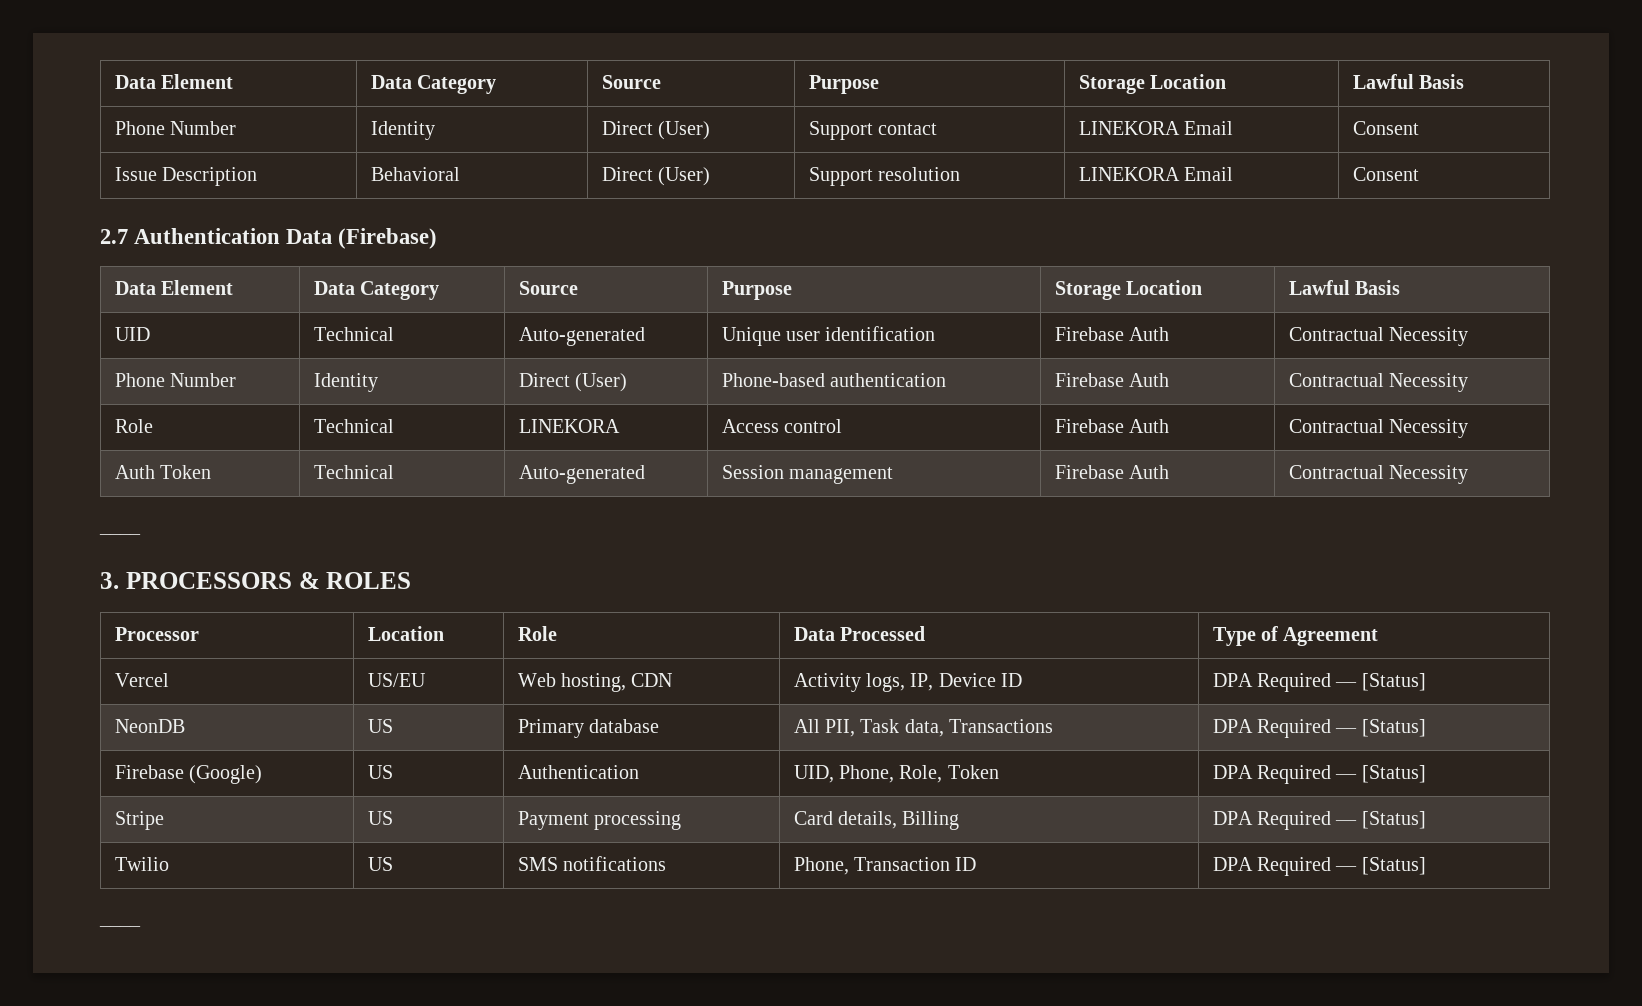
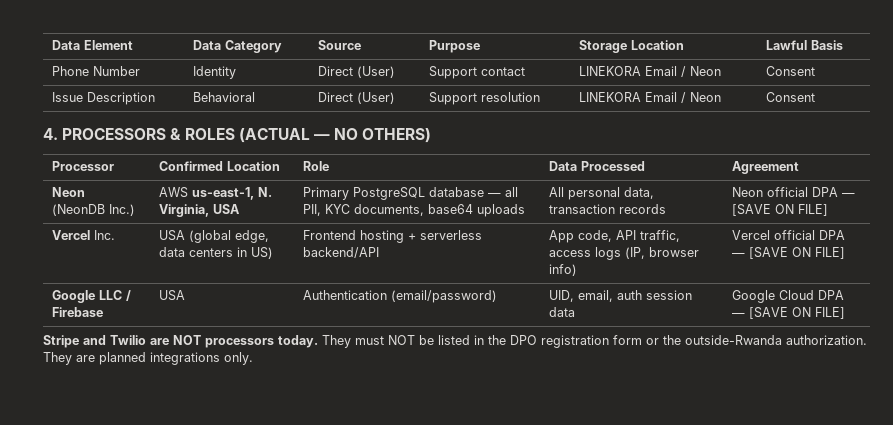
(1234, 128) none -> [681,66,722,77] / Neon
[1352,167,1419,181] [100,228,438,249] [114,280,234,295] [313,281,440,300] [518,281,578,295] [721,281,792,300] [1054,280,1203,300] [1288,280,1401,295] [114,327,150,341] [313,327,394,341] [518,327,645,346] [721,326,936,346] [1054,327,1170,341] [1288,327,1469,346] [114,373,237,387] [313,373,378,392] [518,373,628,392] [721,373,947,387] [1054,373,1170,387] [1288,373,1469,392] [114,419,153,433] [313,419,394,433] [518,419,620,433] [721,419,843,433] [1054,419,1170,433] [1288,419,1469,438] [114,465,212,479] [313,465,394,479] [518,465,645,484] [721,465,894,484] [1054,465,1170,479] [1288,465,1469,484] [99,532,141,535] [100,572,119,589] | Consent // 2.7 Authentication Data (Firebase) // Data Element | Data Category | Source | Purpose | Storage Location | Lawful Basis // UID | Technical | Auto-generated | Unique user identification | Firebase Auth | Contractual Necessity // Phone Number | Identity | Direct (User) | Phone-based authentication | Firebase Auth | Contractual Necessity // Role | Technical | LINEKORA | Access control | Firebase Auth | Contractual Necessity // Auth Token | Technical | Auto-generated | Session management | Firebase Auth | Contractual Necessity // ____ // 3. -> [681,92,722,103] [766,92,816,102] [43,128,58,140] / Neon | Consent // 4.
(412, 580) none -> [238,128,432,143] (ACTUAL — NO OTHERS)
(199, 634) none -> [159,161,224,171] Confirmed
[1212,626,1279,646] Type of -> (646, 166) none
[114,673,169,687] [367,673,426,687] [517,673,673,692] [793,673,1023,692] [1212,673,1426,692] [114,719,185,733] [367,719,393,733] Vercel | US/EU | Web hosting, CDN | Activity logs, IP, Device ID | DPA Required — [Status] // NeonDB | US -> [52,187,86,197] [52,204,136,216] [159,187,273,200] [159,204,241,217] Neon (NeonDB Inc.) | AWS us-east-1, N. Virginia, USA
(584, 728) none -> [353,187,426,200] PostgreSQL
[793,719,1054,737] [1212,719,1426,738] [114,765,263,784] [367,765,393,779] [517,765,639,779] | All PII, Task data, Transactions | DPA Required — [Status] // Firebase (Google) | US | Authentication -> [488,187,519,197] [303,204,526,217] [549,187,655,200] [549,204,667,214] [732,187,856,197] [732,204,829,216] [52,230,116,240] [159,230,270,243] [159,247,274,259] [303,230,483,243] [303,247,380,258] [549,230,681,243] [549,247,700,260] [549,264,578,276] [732,230,846,240] [732,247,846,259] [52,290,132,303] [52,307,104,317] [159,290,186,301] [303,290,498,303] — all PII, KYC documents, base64 uploads | All personal data, transaction records | Neon official DPA — [SAVE ON FILE] // Vercel Inc. | USA (global edge, data centers in US) | Frontend hosting + serverless backend/API | App code, API traffic, access logs (IP, browser info) | Vercel official DPA — [SAVE ON FILE] // Google LLC / Firebase | USA | Authentication (email/password)
[839,765,999,783] [1212,765,1426,784] [114,811,164,830] [367,811,393,825] [517,811,682,830] [793,811,960,830] [1212,811,1426,830] [114,857,169,871] [367,857,393,871] [517,856,667,871] [793,857,977,875] [1212,857,1426,876] [99,924,141,927] Phone, Role, Token | DPA Required — [Status] // Stripe | US | Payment processing | Card details, Billing | DPA Required — [Status] // Twilio | US | SMS notifications | Phone, Transaction ID | DPA Required — [Status] // ____ -> [578,290,693,302] [549,307,576,317] [732,290,845,303] [732,307,846,319] [43,335,867,348] [43,352,253,365] email, auth session data | Google Cloud DPA — [SAVE ON FILE] // Stripe and Twilio are NOT processors today. They must NOT be listed in the DPO registration form or the outside-Rwanda authorization. They are planned integrations only.

